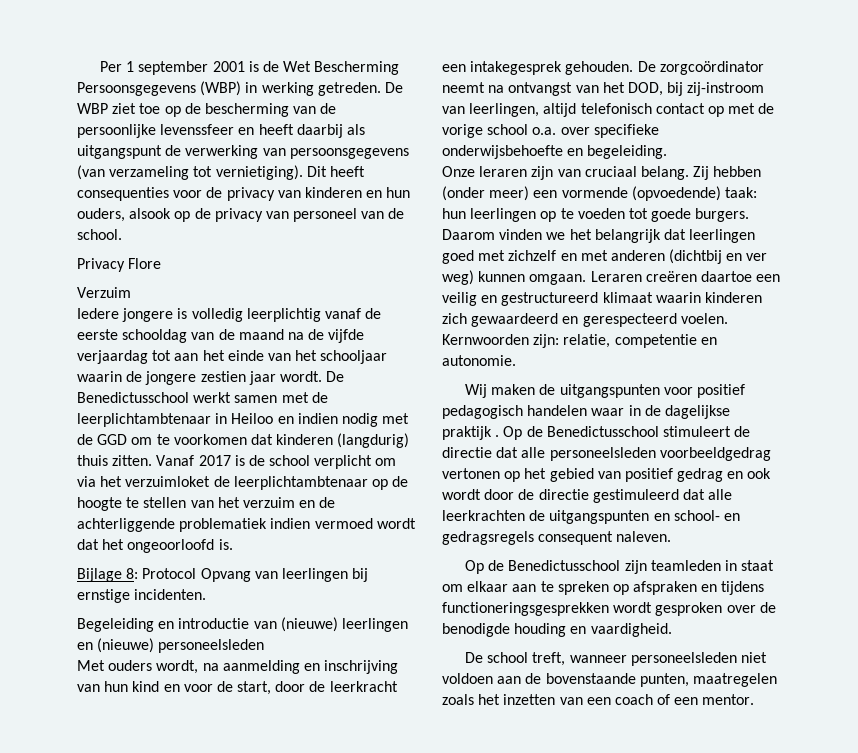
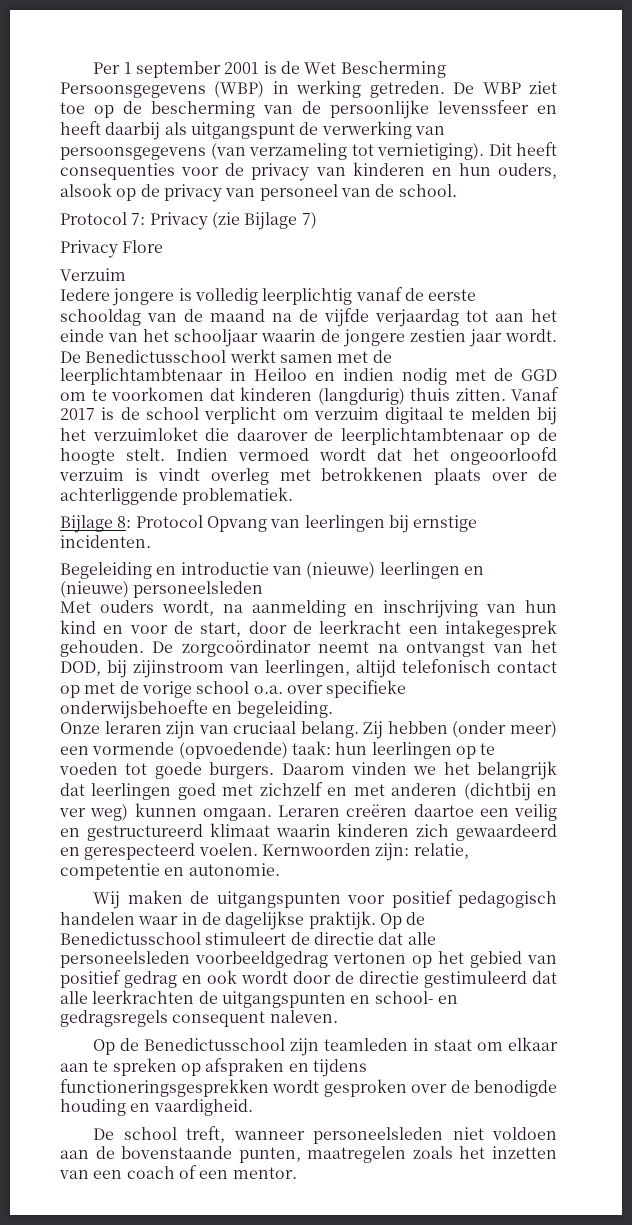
(122, 234) none -> [60,212,317,230] // Protocol 7: Privacy (zie Bijlage 7)
[77,476,211,487] via het verzuimloket -> [313,407,558,425] [60,427,308,441] verzuim digitaal te melden bij het verzuimloket die daarover
[126,497,336,508] [77,518,311,532] te stellen van het verzuim en de achterliggende problematiek indien -> [126,448,228,461] stelt. Indien
[218,539,233,550] is. -> [59,467,557,485] [60,487,294,505] verzuim is vindt overleg met betrokkenen plaats over de achterliggende problematiek.
[687,82,765,96] zij-instroom -> [133,660,224,678] zijinstroom
[442,426,500,440] praktijk . -> [308,911,376,930] praktijk.

